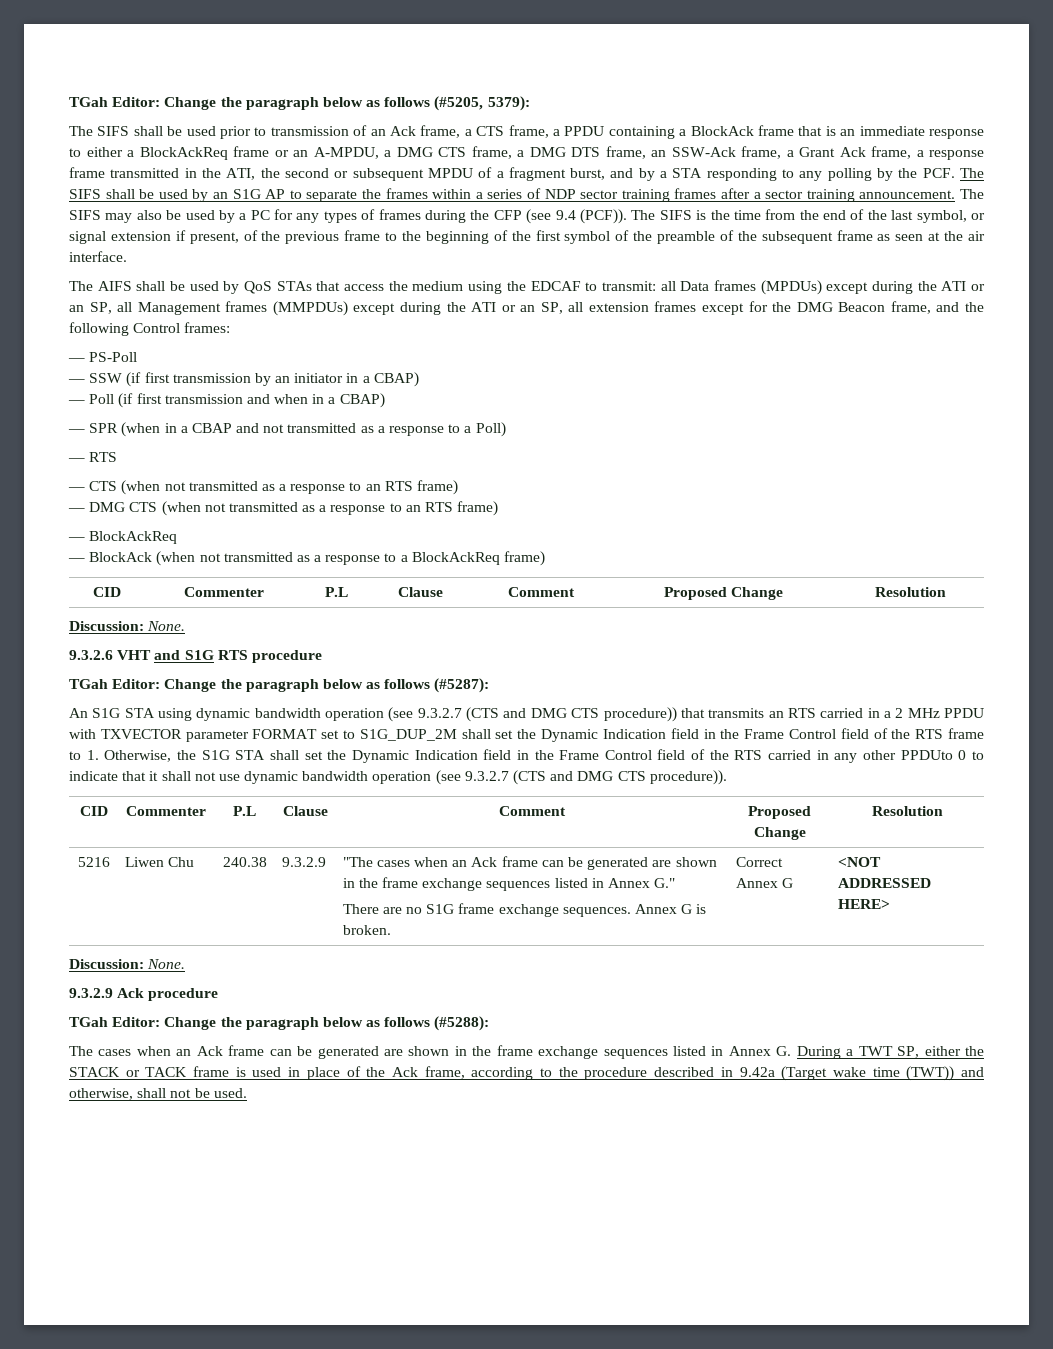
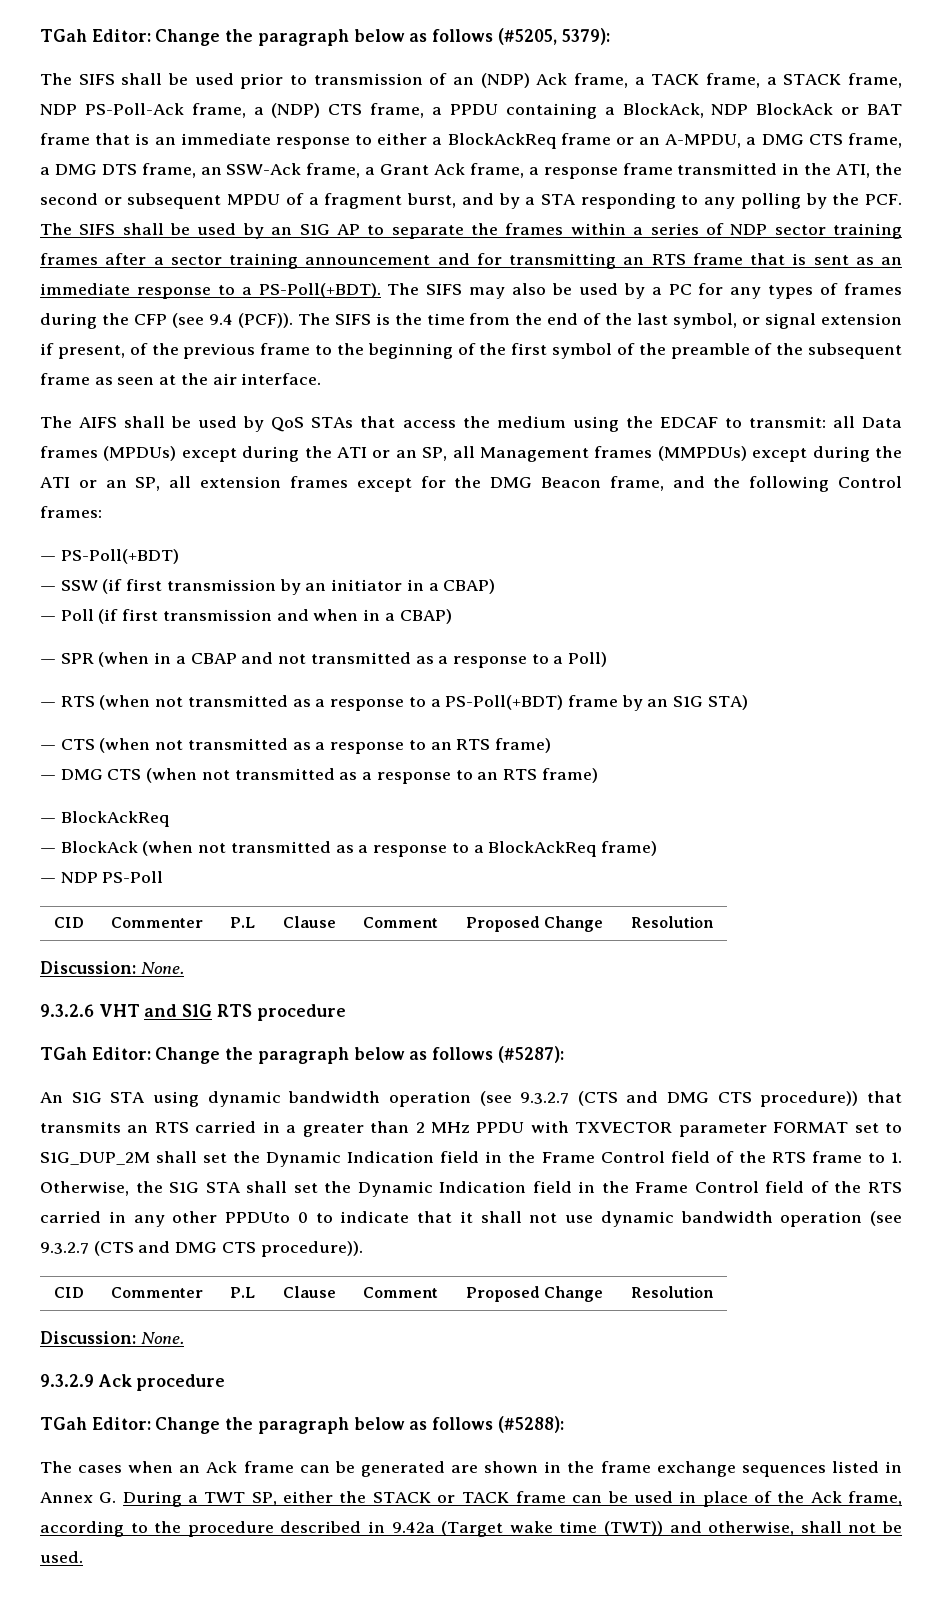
[390,125,472,138] Ack frame, a -> [480,73,903,88] [40,103,321,118] (NDP) Ack frame, a TACK frame, a STACK frame, NDP PS-Poll-Ack frame, a (NDP)
[690,126,754,136] BlockAck -> [622,103,903,118] BlockAck, NDP BlockAck or BAT
[859,190,956,199] announcement. -> [305,253,902,269] [40,283,381,299] announcement and for transmitting an RTS frame that is sent as an immediate response to a PS-Poll(+BDT).
[89,352,138,362] PS-Poll -> [60,549,179,564] PS-Poll(+BDT)
(118, 457) none -> [99,695,748,711] (when not transmitted as a response to a PS-Poll(+BDT) frame by an S1G STA)
(546, 558) none -> [40,871,164,883] // — NDP PS-Poll
(891, 714) none -> [302,1121,410,1137] greater than
[78,857,111,867] [124,857,194,867] [223,857,268,867] [281,857,326,867] [342,856,717,870] [342,877,676,891] [342,903,707,917] [342,925,391,935] [735,857,783,867] [735,878,793,888] [837,857,881,867] [837,878,931,888] [837,899,890,909] // 5216 | Liwen Chu | 240.38 | 9.3.2.9 | "The cases when an Ack frame can be generated are shown in the frame exchange sequences listed in Annex G." // There are no S1G frame exchange sequences. Annex G is broken. | Correct Annex G | <NOT ADDRESSED HERE> -> (714, 1292) none
[235,1067,246,1077] is -> [572,1491,628,1503] can be

